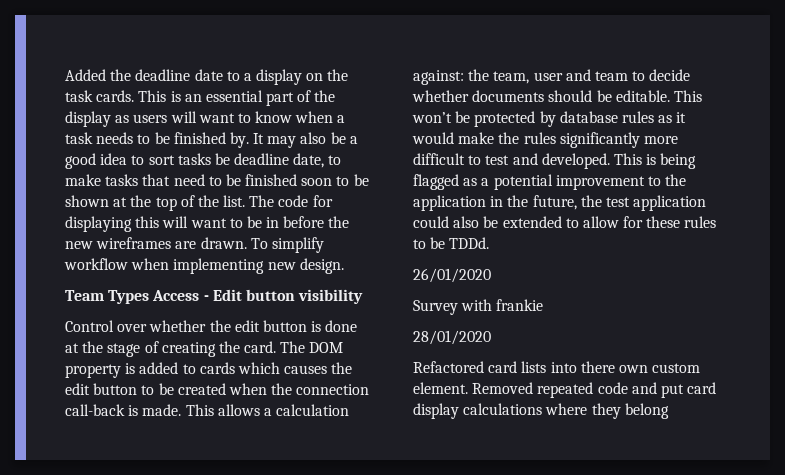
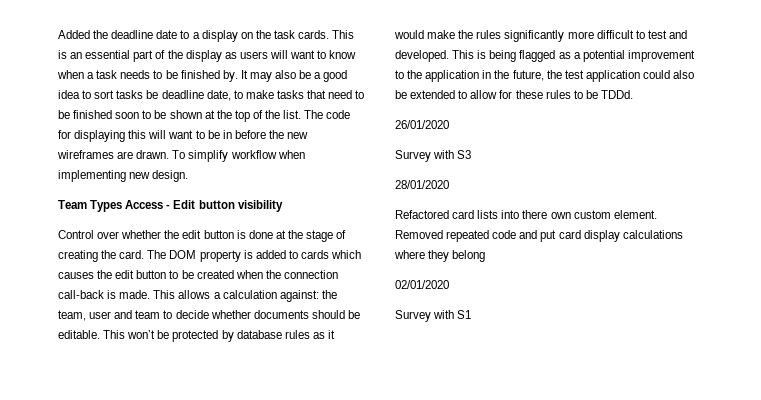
[496,299,544,311] frankie -> [457,150,472,159] S3
(669, 411) none -> [395,280,449,289] [395,310,472,322] // 02/01/2020 // Survey with S1

